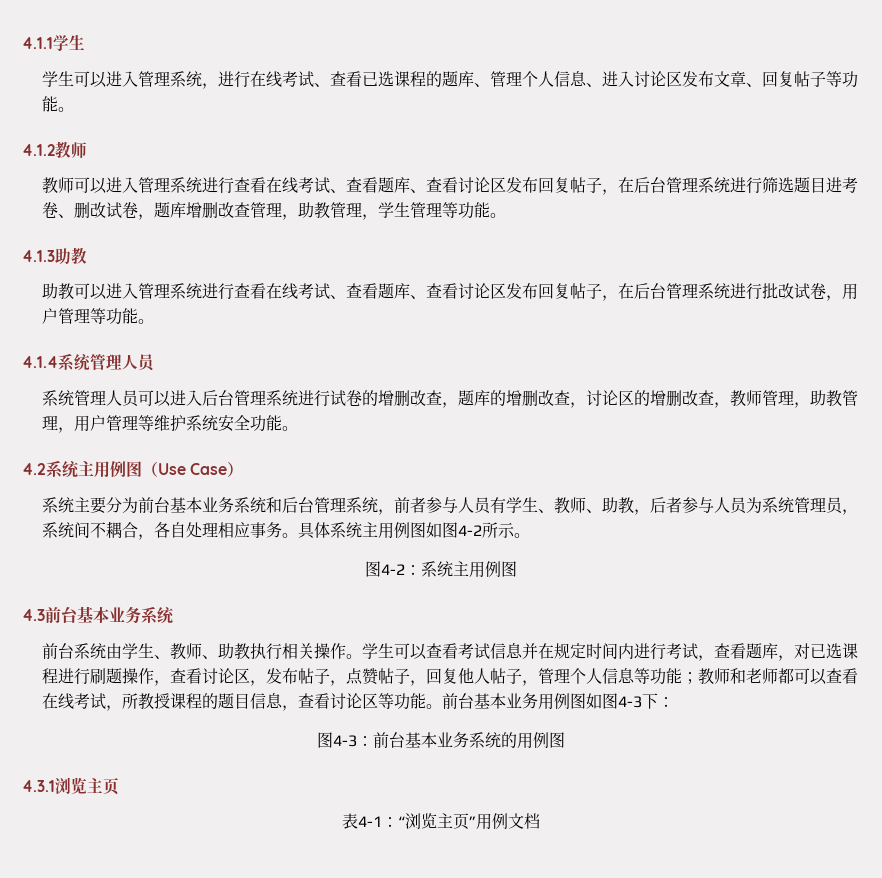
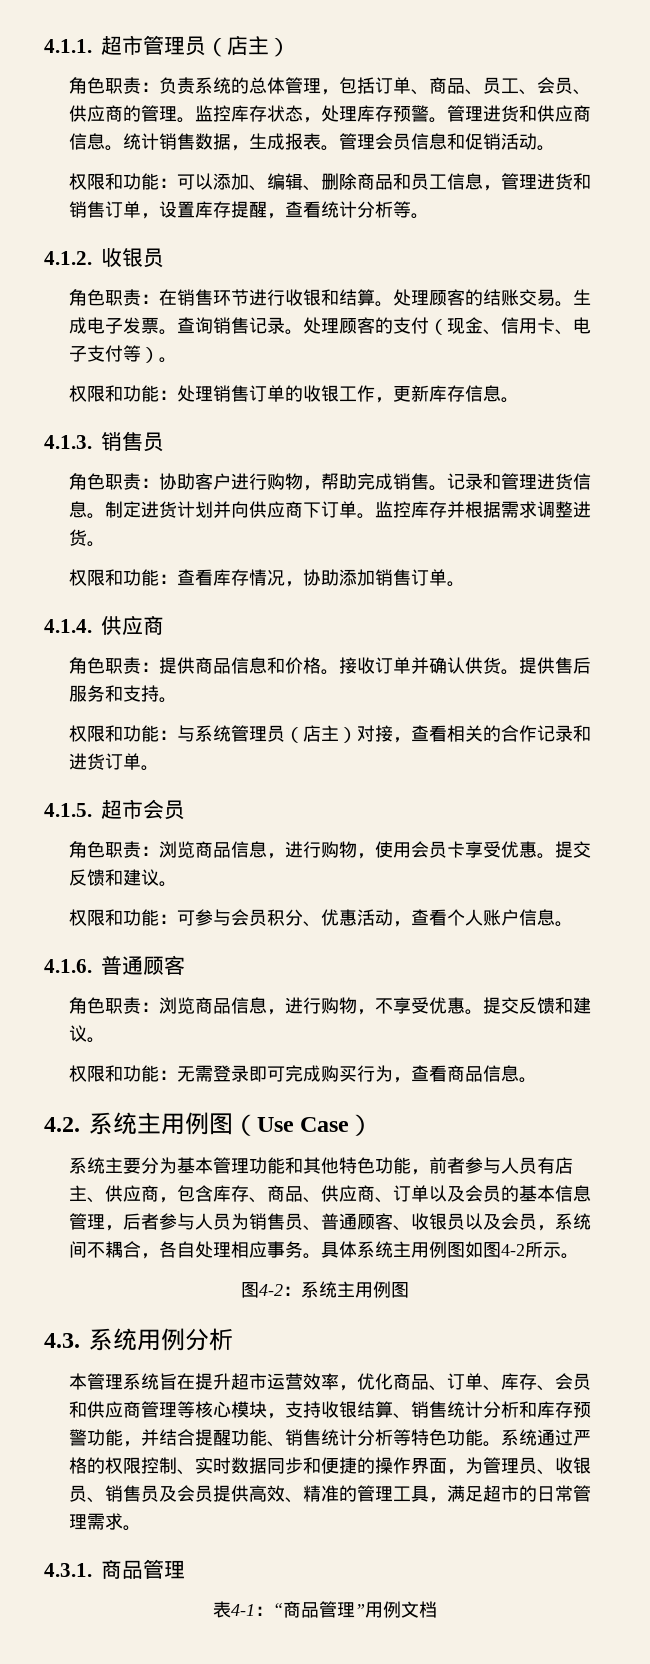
[22,35,85,51] [42,71,859,89] [42,96,75,112] [22,141,87,158] [42,177,859,195] [42,202,507,220] [22,247,87,264] [42,283,859,301] [42,308,155,325] [22,353,156,372] [42,390,859,408] [42,415,299,433] [22,463,46,475] 4.1.1学生 // 学生可以进入管理系统，进行在线考试、查看已选课程的题库、管理个人信息、进入讨论区发布文章、回复帖子等功能。 // 4.1.2教师 // 教师可以进入管理系统进行查看在线考试、查看题库、查看讨论区发布回复帖子，在后台管理系统进行筛选题目进考卷、删改试卷，题库增删改查管理，助教管理，学生管理等功能。 // 4.1.3助教 // 助教可以进入管理系统进行查看在线考试、查看题库、查看讨论区发布回复帖子，在后台管理系统进行批改试卷，用户管理等功能。 // 4.1.4系统管理人员 // 系统管理人员可以进入后台管理系统进行试卷的增删改查，题库的增删改查，讨论区的增删改查，教师管理，助教管理，用户管理等维护系统安全功能。 // 4.2 -> [44,35,290,57] [68,77,591,95] [68,105,591,123] [68,133,555,151] [68,173,591,191] [68,201,429,219] [44,248,164,268] [68,289,591,307] [68,317,591,335] [68,345,177,363] [68,385,519,403] [44,431,164,452] [68,473,591,491] [68,501,591,519] [68,529,105,547] [68,569,465,587] [44,615,164,635] [68,657,591,675] [68,685,177,703] [68,725,591,743] [68,753,159,771] [44,799,185,820] [68,841,591,859] [68,869,177,887] [68,909,573,927] [44,955,185,975] [68,997,591,1015] [68,1025,105,1043] [68,1065,537,1083] [44,1117,80,1132] 4.1.1.超市管理员（店主） // 角色职责：负责系统的总体管理，包括订单、商品、员工、会员、供应商的管理。监控库存状态，处理库存预警。管理进货和供应商信息。统计销售数据，生成报表。管理会员信息和促销活动。 // 权限和功能：可以添加、编辑、删除商品和员工信息，管理进货和销售订单，设置库存提醒，查看统计分析等。 // 4.1.2.收银员 // 角色职责：在销售环节进行收银和结算。处理顾客的结账交易。生成电子发票。查询销售记录。处理顾客的支付（现金、信用卡、电子支付等）。 // 权限和功能：处理销售订单的收银工作，更新库存信息。 // 4.1.3.销售员 // 角色职责：协助客户进行购物，帮助完成销售。记录和管理进货信息。制定进货计划并向供应商下订单。监控库存并根据需求调整进货。 // 权限和功能：查看库存情况，协助添加销售订单。 // 4.1.4.供应商 // 角色职责：提供商品信息和价格。接收订单并确认供货。提供售后服务和支持。 // 权限和功能：与系统管理员（店主）对接，查看相关的合作记录和进货订单。 // 4.1.5.超市会员 // 角色职责：浏览商品信息，进行购物，使用会员卡享受优惠。提交反馈和建议。 // 权限和功能：可参与会员积分、优惠活动，查看个人账户信息。 // 4.1.6.普通顾客 // 角色职责：浏览商品信息，进行购物，不享受优惠。提交反馈和建议。 // 权限和功能：无需登录即可完成购买行为，查看商品信息。 // 4.2.
[138,497,827,515] 前台基本业务系统和后台管理系统，前者参与人员有学生、教师、助教，后者参与人员为系统管理 -> [176,1157,573,1175] [68,1185,591,1203] [68,1213,519,1231] 基本管理功能和其他特色功能，前者参与人员有店主、供应商，包含库存、商品、供应商、订单以及会员的基本信息管理，后者参与人员为销售员、普通顾客、收银员以及会
[22,606,174,624] [42,643,859,661] [42,667,859,686] [42,693,675,711] [317,732,565,749] [22,777,119,795] 4.3前台基本业务系统 // 前台系统由学生、教师、助教执行相关操作。学生可以查看考试信息并在规定时间内进行考试，查看题库，对已选课程进行刷题操作，查看讨论区，发布帖子，点赞帖子，回复他人帖子，管理个人信息等功能；教师和老师都可以查看在线考试，所教授课程的题目信息，查看讨论区等功能。前台基本业务用例图如图4-3下： // 图4-3：前台基本业务系统的用例图 // 4.3.1浏览主页 -> [44,1328,233,1351] [68,1373,591,1391] [68,1401,591,1419] [68,1429,591,1447] [68,1457,591,1475] [68,1485,591,1503] [68,1513,141,1531] [44,1559,185,1579] 4.3.系统用例分析 // 本管理系统旨在提升超市运营效率，优化商品、订单、库存、会员和供应商管理等核心模块，支持收银结算、销售统计分析和库存预警功能，并结合提醒功能、销售统计分析等特色功能。系统通过严格的权限控制、实时数据同步和便捷的操作界面，为管理员、收银员、销售员及会员提供高效、精准的管理工具，满足超市的日常管理需求。 // 4.3.1.商品管理
[405,813,469,830] 浏览主页 -> [283,1601,355,1618] 商品管理

